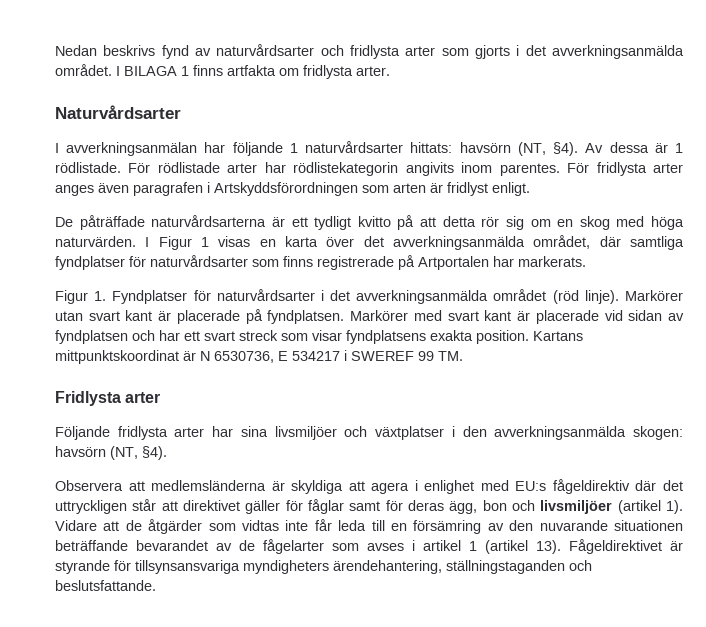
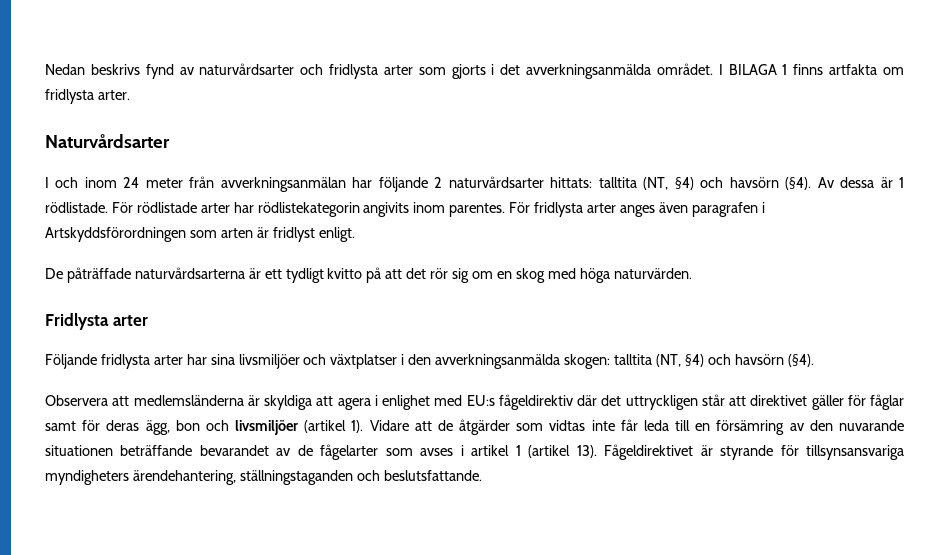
(59, 148) none -> [55,176,215,188] och inom 24 meter från
[289,143,298,153] 1 -> [434,177,443,188] 2
[459,142,579,156] havsörn (NT, §4). -> [598,177,812,190] talltita (NT, §4) och havsörn (§4).
[442,216,476,227] detta -> [406,268,427,279] det
[145,235,684,250] [55,255,586,270] [55,289,683,304] [55,309,685,324] [55,330,583,344] [55,350,463,364] I Figur 1 visas en karta över det avverkningsanmälda området, där samtliga fyndplatser för naturvårdsarter som finns registrerade på Artportalen har markerats. // Figur 1. Fyndplatser för naturvårdsarter i det avverkningsanmälda området (röd linje). Markörer utan svart kant är placerade på fyndplatsen. Markörer med svart kant är placerade vid sidan av fyndplatsen och har ett svart streck som visar fyndplatsens exakta position. Kartans mittpunktskoordinat är N 6530736, E 534217 i SWEREF 99 TM. -> (692, 273) none
[55,446,167,460] havsörn (NT, §4). -> [613,354,814,367] talltita (NT, §4) och havsörn (§4).

